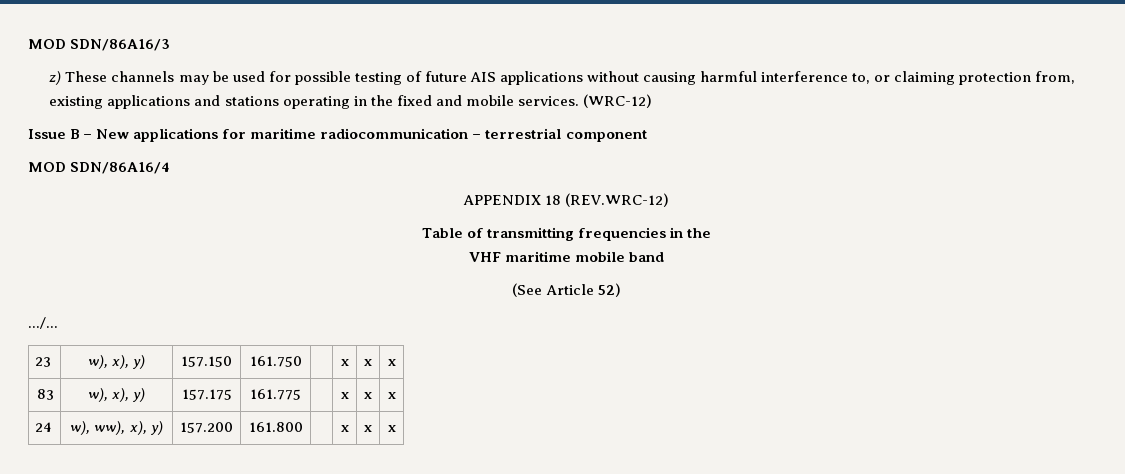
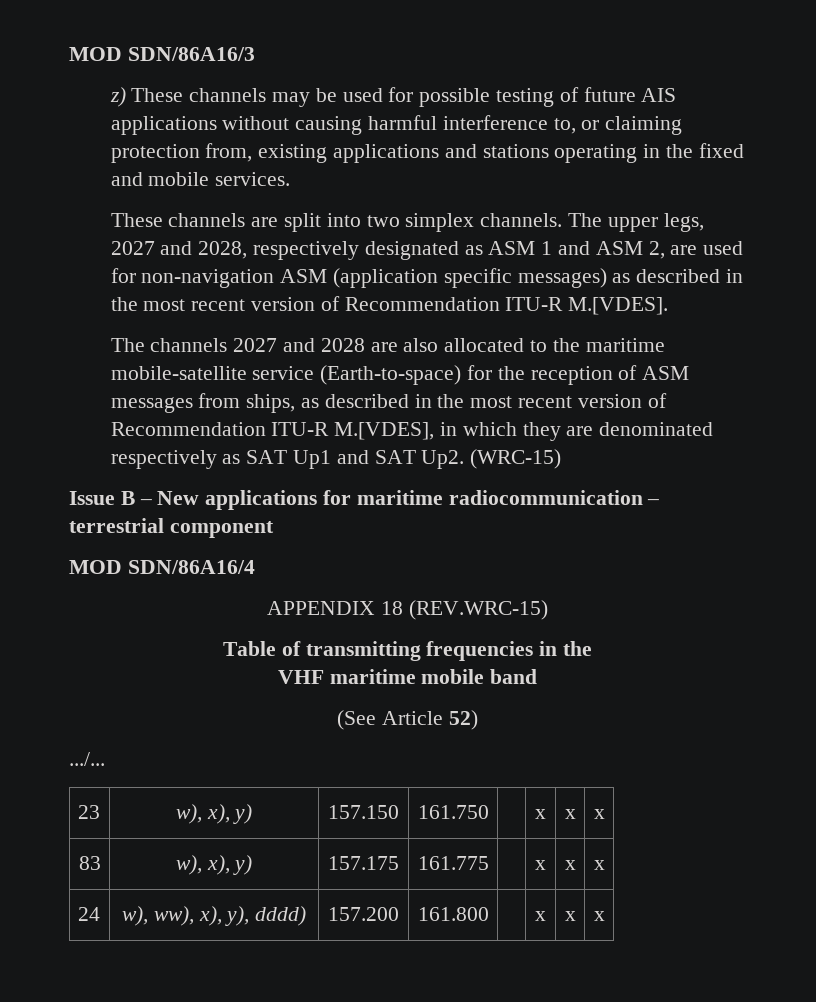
[582,94,652,108] (WRC-12) -> [110,213,704,232] [110,241,744,260] [110,268,744,288] [110,296,669,315] [110,338,665,352] [110,365,690,385] [110,393,667,413] [110,422,714,441] [110,449,562,469] // These channels are split into two simplex channels. The upper legs, 2027 and 2028, respectively designated as ASM 1 and ASM 2, are used for non-navigation ASM (application specific messages) as described in the most recent version of Recommendation ITU-R M.[VDES]. // The channels 2027 and 2028 are also allocated to the maritime mobile-satellite service (Earth-to-space) for the reception of ASM messages from ships, as described in the most recent version of Recommendation ITU-R M.[VDES], in which they are denominated respectively as SAT Up1 and SAT Up2. (WRC-15)
[565,193,670,207] (REV.WRC-12) -> [408,600,548,620] (REV.WRC-15)
[150,421,163,435] y) -> [225,906,307,926] y), dddd)

